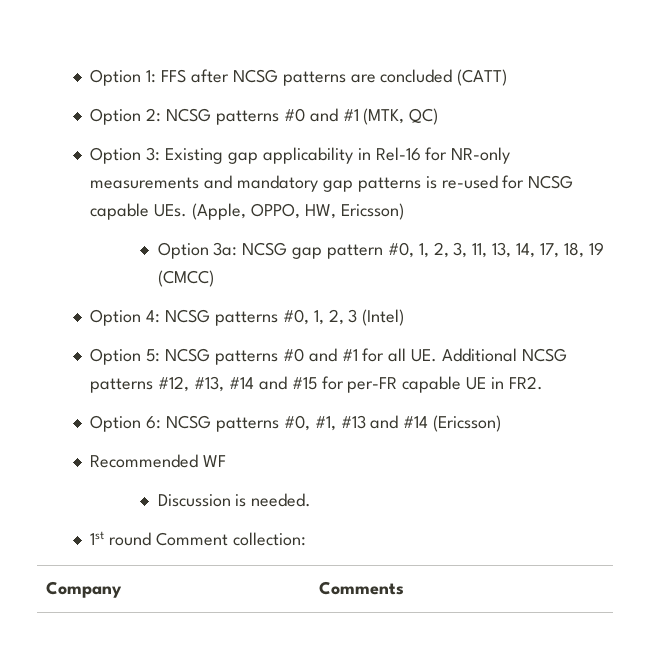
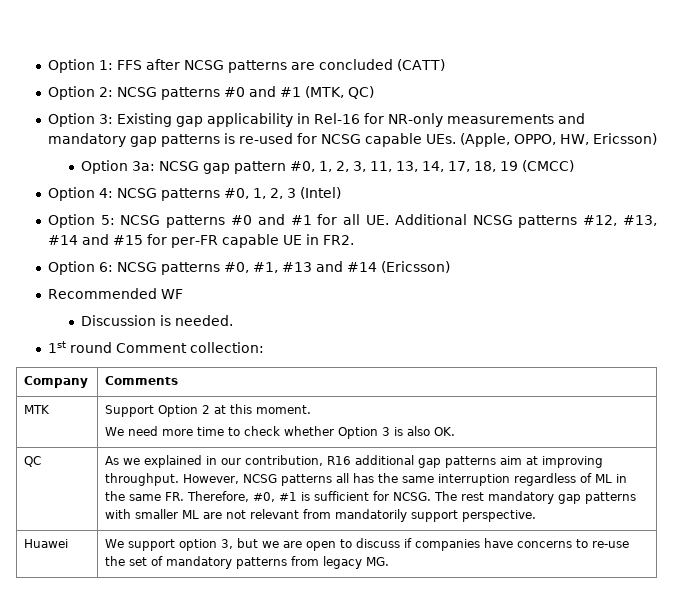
(405, 588) none -> [24,405,51,414] [105,404,312,417] [105,426,456,439] [24,456,42,467] [105,455,604,468] [105,473,628,486] [105,491,637,504] [105,509,537,522] [24,539,69,548] [105,538,630,551] [105,556,390,569] // MTK | Support Option 2 at this moment. // We need more time to check whether Option 3 is also OK. // QC | As we explained in our contribution, R16 additional gap patterns aim at improving throughput. However, NCSG patterns all has the same interruption regardless of ML in the same FR. Therefore, #0, #1 is sufficient for NCSG. The rest mandatory gap patterns with smaller ML are not relevant from mandatorily support perspective. // Huawei | We support option 3, but we are open to discuss if companies have concerns to re-use the set of mandatory patterns from legacy MG.

